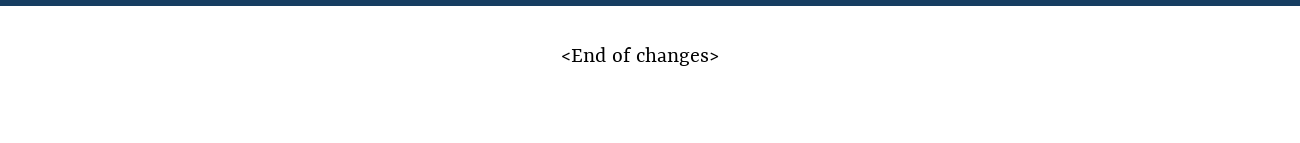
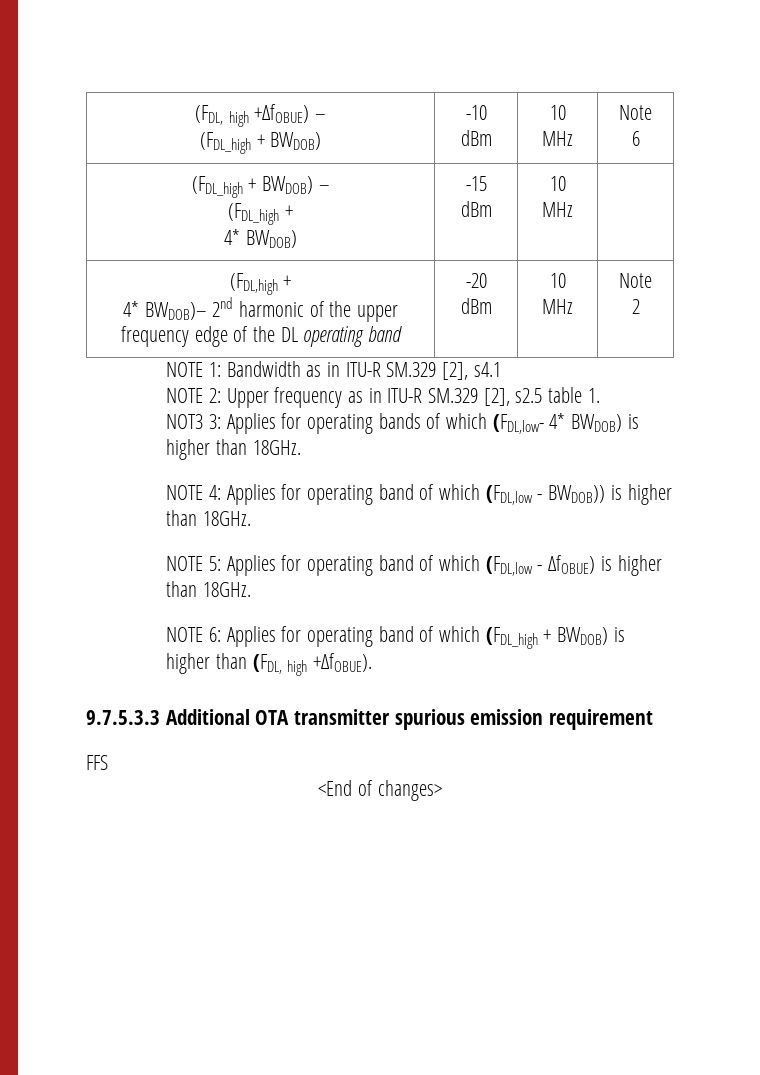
(560, 54) none -> [194,104,327,127] [199,132,322,154] [465,105,487,120] [460,130,492,146] [549,105,566,120] [542,131,573,146] [619,105,652,120] [631,131,640,146] [191,176,330,198] [228,203,293,225] [224,229,297,248] [465,176,487,191] [460,201,492,217] [549,176,566,191] [542,202,573,217] [229,273,292,295] [122,297,399,322] [120,326,403,347] [465,273,487,288] [460,298,492,314] [549,273,566,288] [542,299,573,314] [619,273,652,288] [631,299,640,314] [166,361,501,380] [166,387,600,408] [166,413,639,434] [166,439,301,460] [166,484,672,505] [166,510,252,526] [166,555,662,576] [166,581,252,597] [166,626,625,649] [166,653,373,676] [86,709,654,730] [86,755,108,770] (FDL, high +ΔfOBUE) – // (FDL_high + BWDOB) | -10 dBm | 10 MHz | Note 6 // (FDL_high + BWDOB) – // (FDL_high + // 4* BWDOB) | -15 dBm | 10 MHz | // (FDL,high + // 4* BWDOB)– 2nd harmonic of the upper frequency edge of the DL operating band | -20 dBm | 10 MHz | Note 2 // NOTE 1: Bandwidth as in ITU-R SM.329 [2], s4.1 // NOTE 2: Upper frequency as in ITU-R SM.329 [2], s2.5 table 1. // NOT3 3: Applies for operating bands of which (FDL,low- 4* BWDOB) is higher than 18GHz. // NOTE 4: Applies for operating band of which (FDL,low - BWDOB)) is higher than 18GHz. // NOTE 5: Applies for operating band of which (FDL,low - ΔfOBUE) is higher than 18GHz. // NOTE 6: Applies for operating band of which (FDL_high + BWDOB) is higher than (FDL, high +ΔfOBUE). // 9.7.5.3.3 Additional OTA transmitter spurious emission requirement // FFS //

